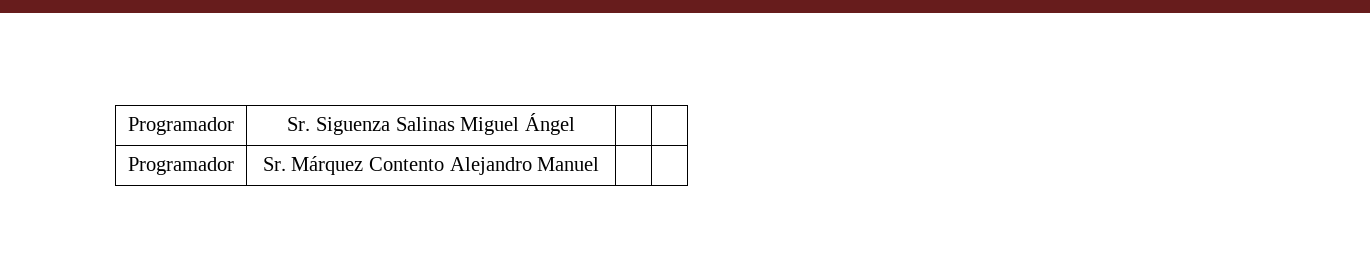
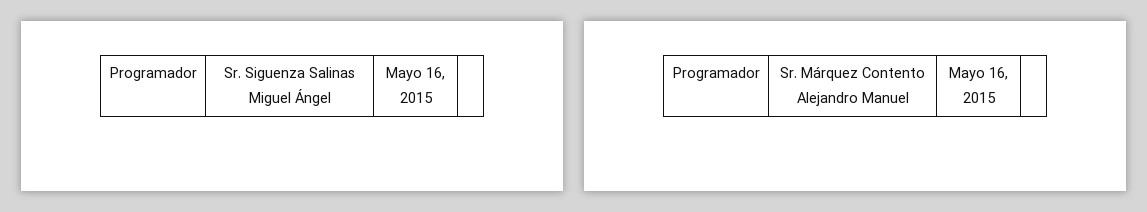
(575, 124) none -> [386,67,445,81] [399,92,433,103] Mayo 16, 2015
(600, 164) none -> [949,67,1008,81] [962,92,996,103] Mayo 16, 2015

